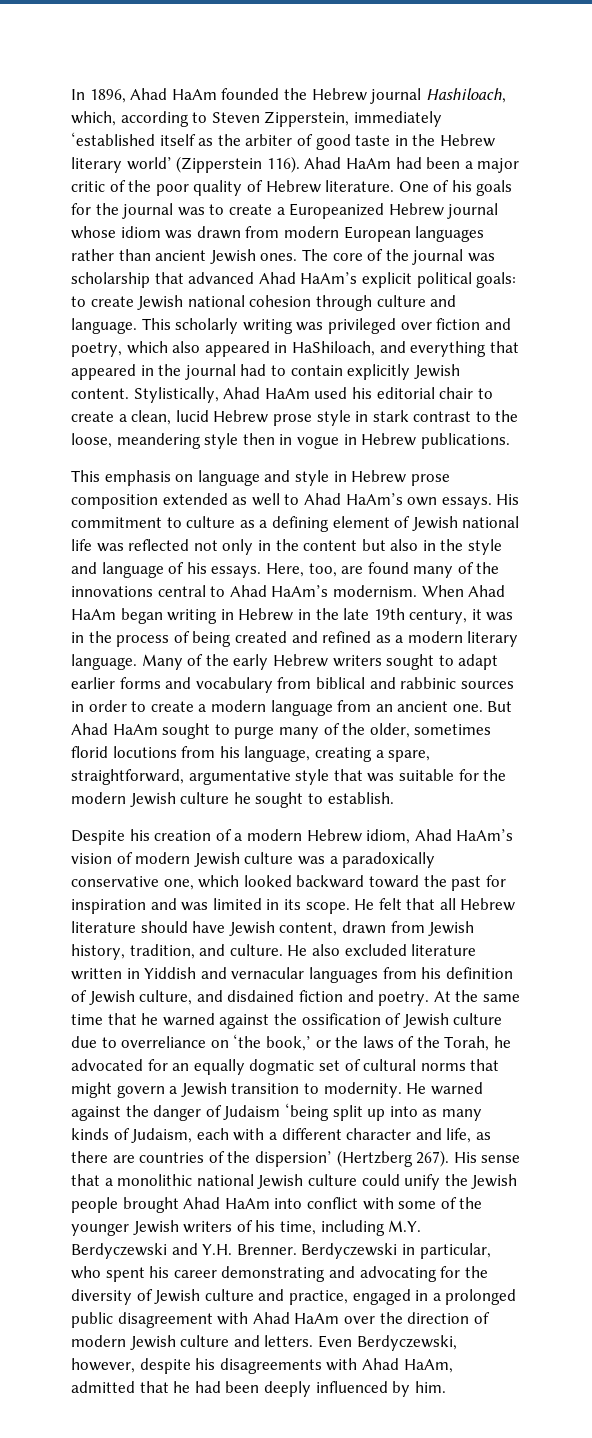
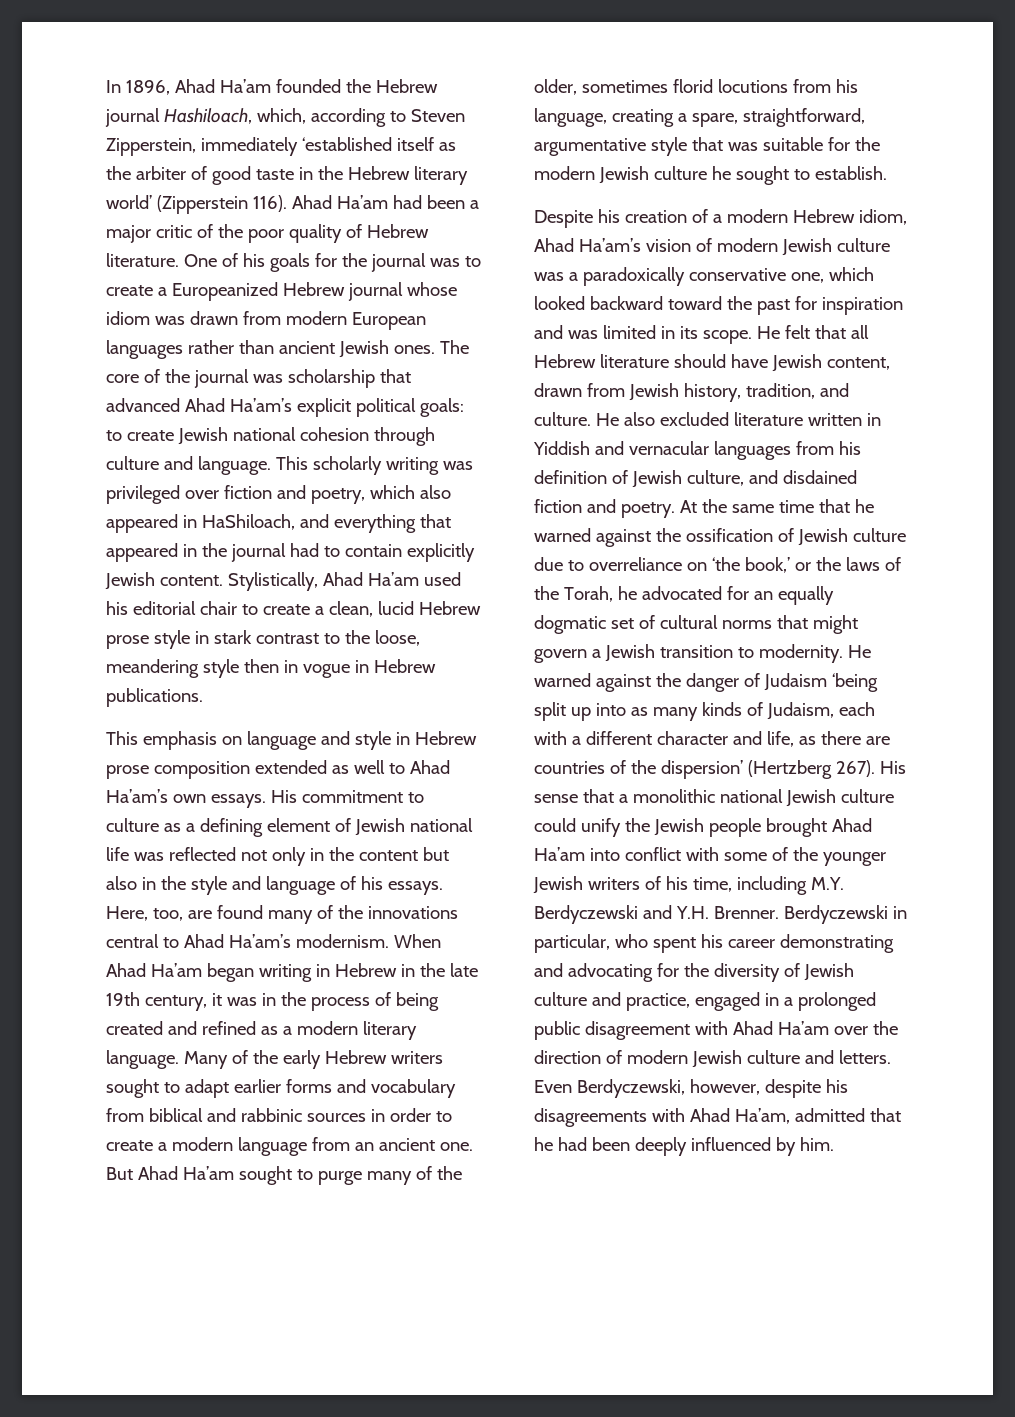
[171,89,217,100] HaAm -> [219,79,271,93] Ha’am
[345,158,391,169] HaAm -> [336,195,388,209] Ha’am
[300,272,358,284] HaAm’s -> [229,398,292,412] Ha’am’s
[264,388,310,399] HaAm -> [367,572,419,586] Ha’am
[345,493,403,505] HaAm’s -> [106,789,168,803] Ha’am’s
[271,585,329,597] HaAm’s -> [228,934,291,948] Ha’am’s
[71,609,116,620] HaAm -> [150,963,202,977] Ha’am
[112,724,158,735] HaAm -> [182,1166,234,1180] Ha’am
[456,829,514,841] HaAm’s -> [578,238,641,252] Ha’am’s
[224,1198,270,1209] HaAm -> [534,847,585,861] Ha’am
[294,1313,340,1324] HaAm -> [777,1021,829,1035] Ha’am
[403,1359,453,1373] HaAm, -> [734,1108,790,1124] Ha’am,

